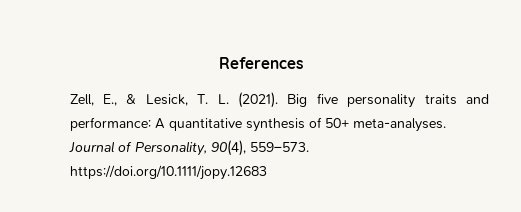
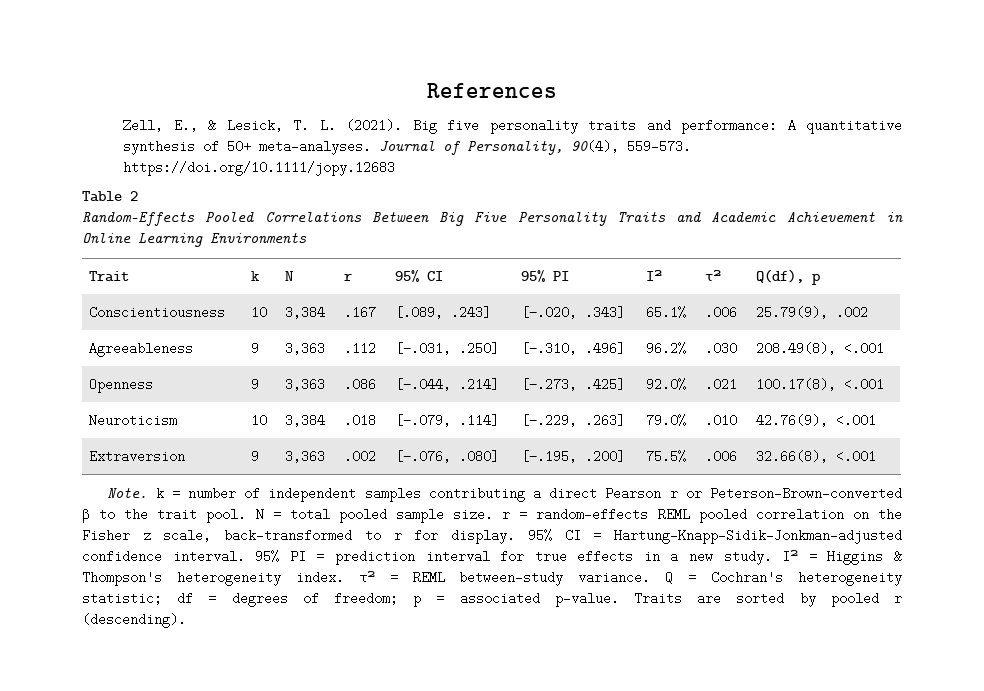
(267, 172) none -> [82,191,138,202] [82,212,903,226] [82,233,307,247] [89,271,130,282] [251,271,261,281] [285,271,295,281] [344,273,353,281] [395,270,444,282] [521,270,570,282] [646,270,663,281] [705,270,722,281] [756,269,821,285] [89,306,226,319] [251,306,268,319] [285,306,326,319] [344,306,377,319] [395,306,492,319] [521,306,626,319] [646,306,687,319] [705,306,738,319] [756,306,869,319] [89,342,194,357] [251,342,260,355] [285,342,326,355] [344,342,377,355] [395,342,500,355] [521,342,626,355] [646,342,687,355] [705,342,738,355] [756,342,885,355] [89,378,154,393] [251,378,260,391] [285,378,326,391] [344,378,377,391] [395,378,500,391] [521,378,626,391] [646,378,687,391] [705,378,738,391] [756,378,885,391] [89,414,178,427] [251,414,268,427] [285,414,326,427] [344,414,377,427] [395,414,500,427] [521,414,626,427] [646,414,687,427] [705,414,738,427] [756,414,877,427] [89,450,186,463] [251,450,260,463] [285,450,326,463] [344,450,377,463] [395,450,500,463] [521,450,626,463] [646,450,687,463] [705,450,738,463] [756,450,877,463] [107,487,902,502] [82,508,902,523] [82,529,903,544] [82,550,903,565] [82,571,902,586] [82,592,903,607] [82,613,186,628] // Table 2 // Random-Effects Pooled Correlations Between Big Five Personality Traits and Academic Achievement in Online Learning Environments // Trait | k | N | r | 95% CI | 95% PI | I² | τ² | Q(df), p // Conscientiousness | 10 | 3,384 | .167 | [.089, .243] | [−.020, .343] | 65.1% | .006 | 25.79(9), .002 // Agreeableness | 9 | 3,363 | .112 | [−.031, .250] | [−.310, .496] | 96.2% | .030 | 208.49(8), <.001 // Openness | 9 | 3,363 | .086 | [−.044, .214] | [−.273, .425] | 92.0% | .021 | 100.17(8), <.001 // Neuroticism | 10 | 3,384 | .018 | [−.079, .114] | [−.229, .263] | 79.0% | .010 | 42.76(9), <.001 // Extraversion | 9 | 3,363 | .002 | [−.076, .080] | [−.195, .200] | 75.5% | .006 | 32.66(8), <.001 // Note. k = number of independent samples contributing a direct Pearson r or Peterson-Brown-converted β to the trait pool. N = total pooled sample size. r = random-effects REML pooled correlation on the Fisher z scale, back-transformed to r for display. 95% CI = Hartung-Knapp-Sidik-Jonkman–adjusted confidence interval. 95% PI = prediction interval for true effects in a new study. I² = Higgins & Thompson's heterogeneity index. τ² = REML between-study variance. Q = Cochran's heterogeneity statistic; df = degrees of freedom; p = associated p-value. Traits are sorted by pooled r (descending).

